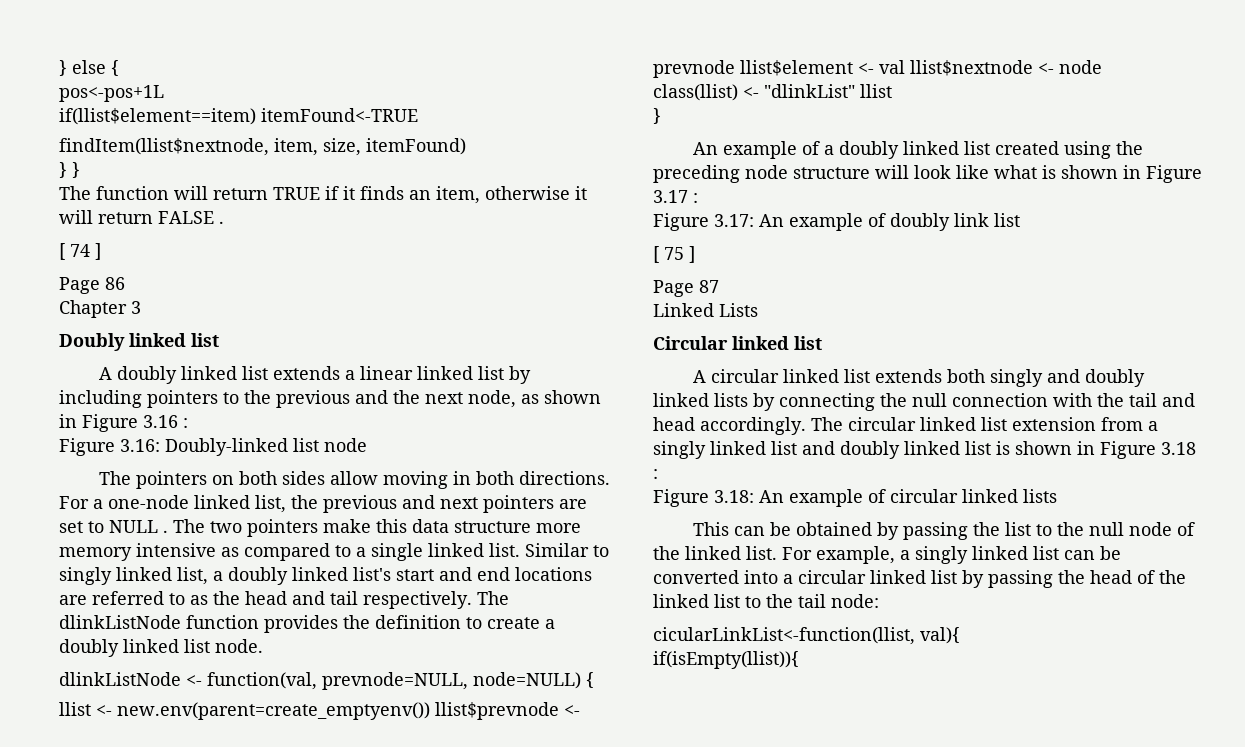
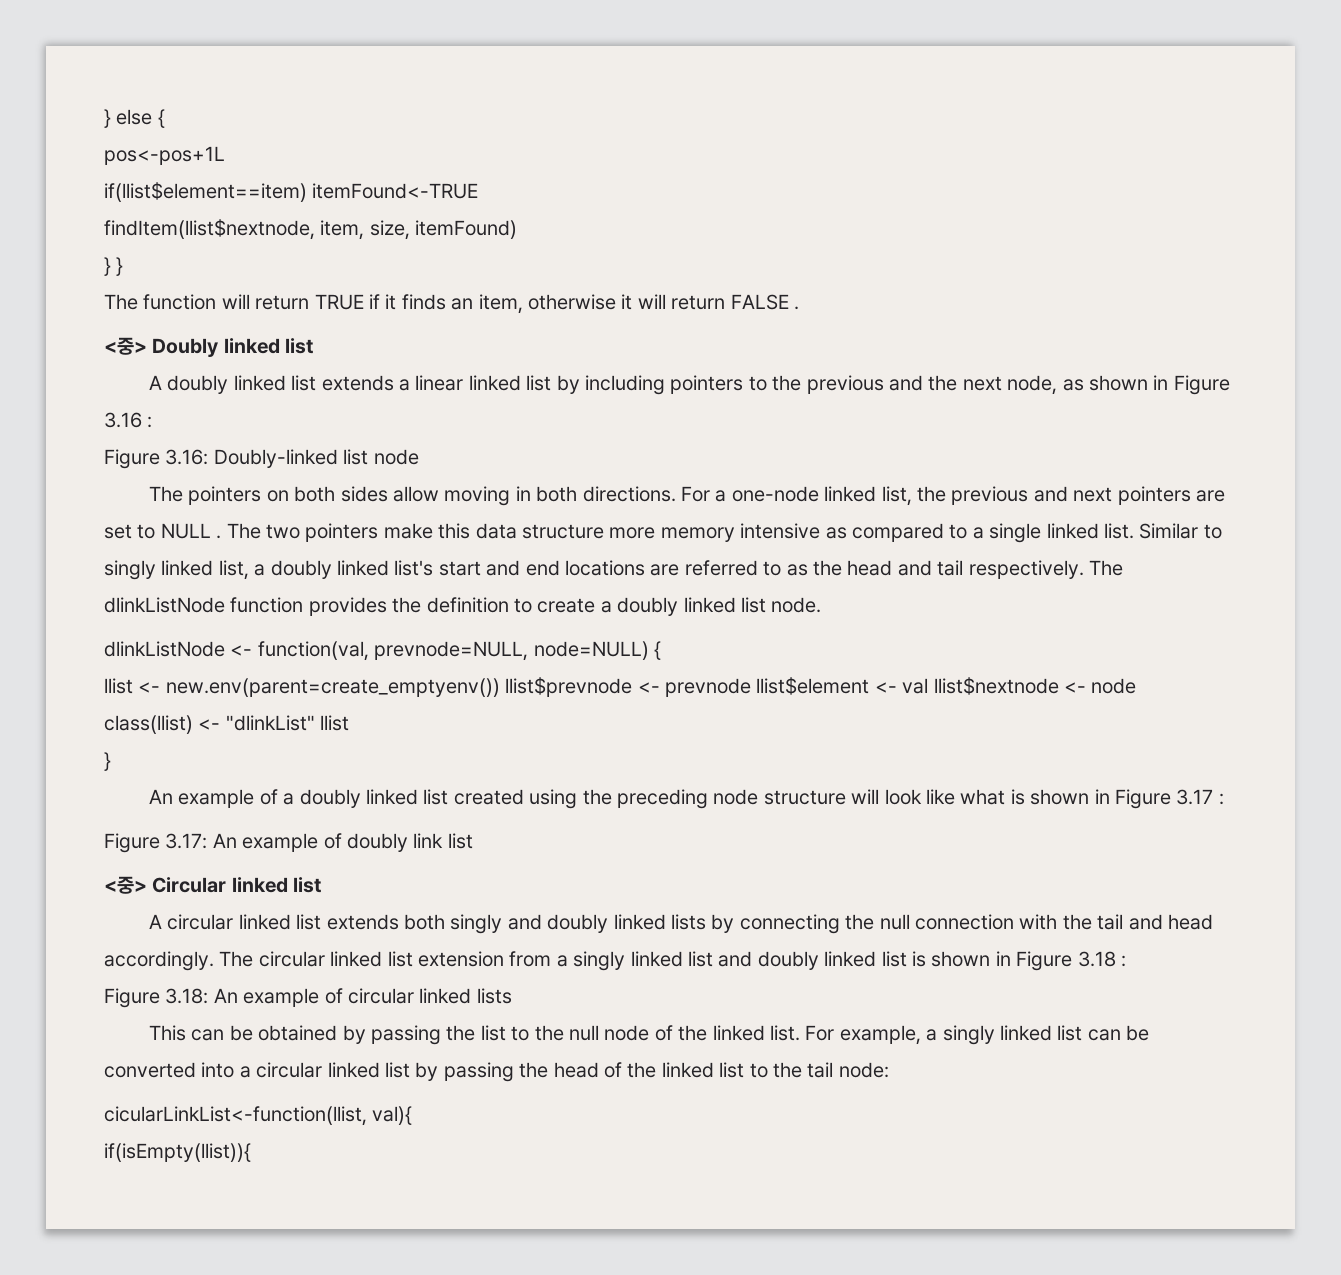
[59,243,101,260] [59,277,125,294] [59,300,141,318] [ 74 ] // Page 86 // Chapter 3 // -> [104,337,147,355] <중>
[653,246,695,263] [653,280,719,297] [653,303,758,317] [ 75 ] // Page 87 // Linked Lists // -> [104,876,147,894] <중>

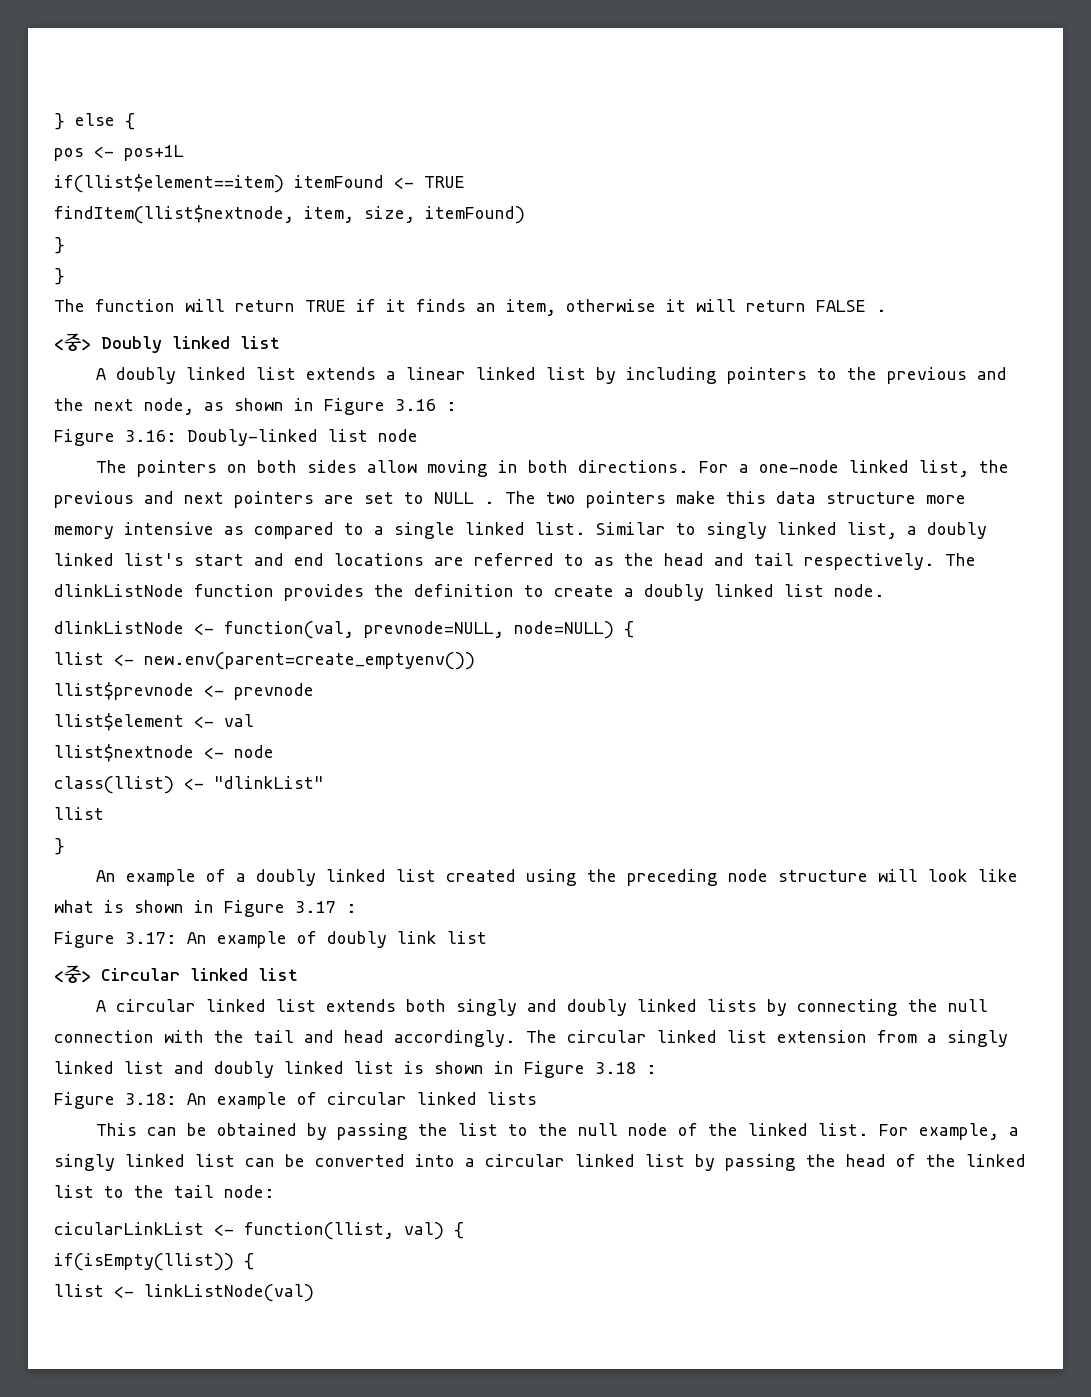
[104,146,225,165] [104,182,479,202] pos<-pos+1L // if(llist$element==item) itemFound<-TRUE -> [54,145,184,161] [54,174,465,193] pos <- pos+1L // if(llist$element==item) itemFound <- TRUE
(111, 266) none -> (65, 245) //
(500, 687) none -> (475, 661) //
(751, 687) none -> (314, 691) //
(929, 686) none -> (254, 720) //
(315, 723) none -> (324, 782) //
[104,1106,413,1126] [104,1143,251,1162] cicularLinkList<-function(llist, val){ // if(isEmpty(llist)){ -> [54,1222,464,1240] [54,1253,254,1271] [54,1284,314,1302] cicularLinkList <- function(llist, val) { // if(isEmpty(llist)) { // llist <- linkListNode(val)

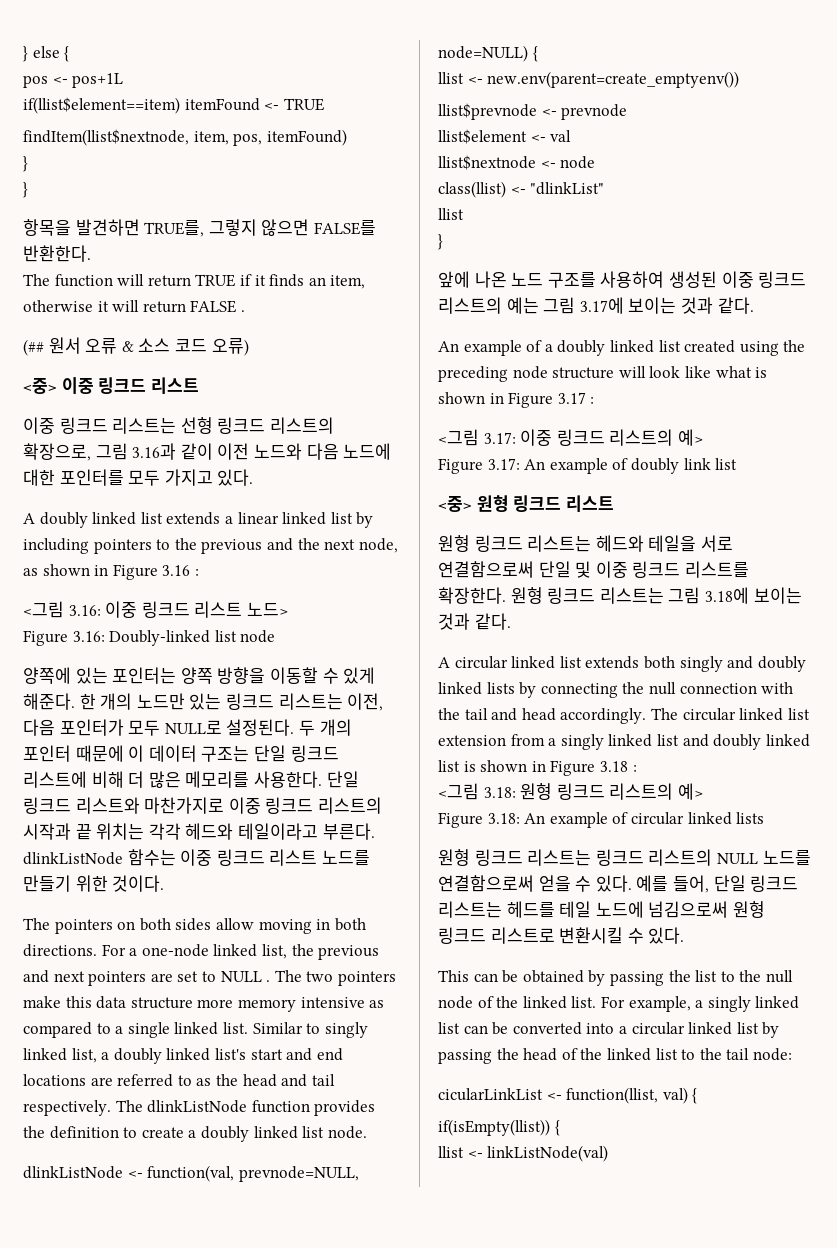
[364,206,415,223] size, -> [233,133,263,146] pos,
(65, 276) none -> [23,219,376,237] [23,245,91,262] // 항목을 발견하면 TRUE를, 그렇지 않으면 FALSE를 반환한다.
[54,333,280,353] <중> Doubly linked list -> [23,337,249,356] [23,377,199,394] [23,417,334,434] [23,443,392,461] [23,469,254,486] (## 원서 오류 & 소스 코드 오류) // <중> 이중 링크드 리스트 // 이중 링크드 리스트는 선형 링크드 리스트의 확장으로, 그림 3.16과 같이 이전 노드와 다음 노드에 대한 포인터를 모두 가지고 있다.
(457, 406) none -> [23,601,288,618] // <그림 3.16: 이중 링크드 리스트 노드>
(418, 435) none -> [23,667,376,684] [23,693,384,711] [23,719,352,736] [23,745,339,762] [23,771,359,788] [23,797,382,814] [23,823,375,840] [23,849,370,866] [23,875,165,892] // 양쪽에 있는 포인터는 양쪽 방향을 이동할 수 있게 해준다. 한 개의 노드만 있는 링크드 리스트는 이전, 다음 포인터가 모두 NULL로 설정된다. 두 개의 포인터 때문에 이 데이터 구조는 단일 링크드 리스트에 비해 더 많은 메모리를 사용한다. 단일 링크드 리스트와 마찬가지로 이중 링크드 리스트의 시작과 끝 위치는 각각 헤드와 테일이라고 부른다. dlinkListNode 함수는 이중 링크드 리스트 노드를 만들기 위한 것이다.
(65, 846) none -> [438,271,807,288] [438,297,754,314] // 앞에 나온 노드 구조를 사용하여 생성된 이중 링크드 리스트의 예는 그림 3.17에 보이는 것과 같다.
(357, 908) none -> [438,429,703,446] // <그림 3.17: 이중 링크드 리스트의 예>
[101,968,298,981] Circular linked list -> [476,495,614,512] [438,535,733,552] [438,561,749,578] [438,587,802,604] [438,613,511,630] 원형 링크드 리스트 // 원형 링크드 리스트는 헤드와 테일을 서로 연결함으로써 단일 및 이중 링크드 리스트를 확장한다. 원형 링크드 리스트는 그림 3.18에 보이는 것과 같다.
(657, 1069) none -> [438,783,703,800] // <그림 3.18: 원형 링크드 리스트의 예>
(537, 1098) none -> [438,849,811,866] [438,875,799,893] [438,901,765,918] [438,927,685,944] // 원형 링크드 리스트는 링크드 리스트의 NULL 노드를 연결함으로써 얻을 수 있다. 예를 들어, 단일 링크드 리스트는 헤드를 테일 노드에 넘김으로써 원형 링크드 리스트로 변환시킬 수 있다.

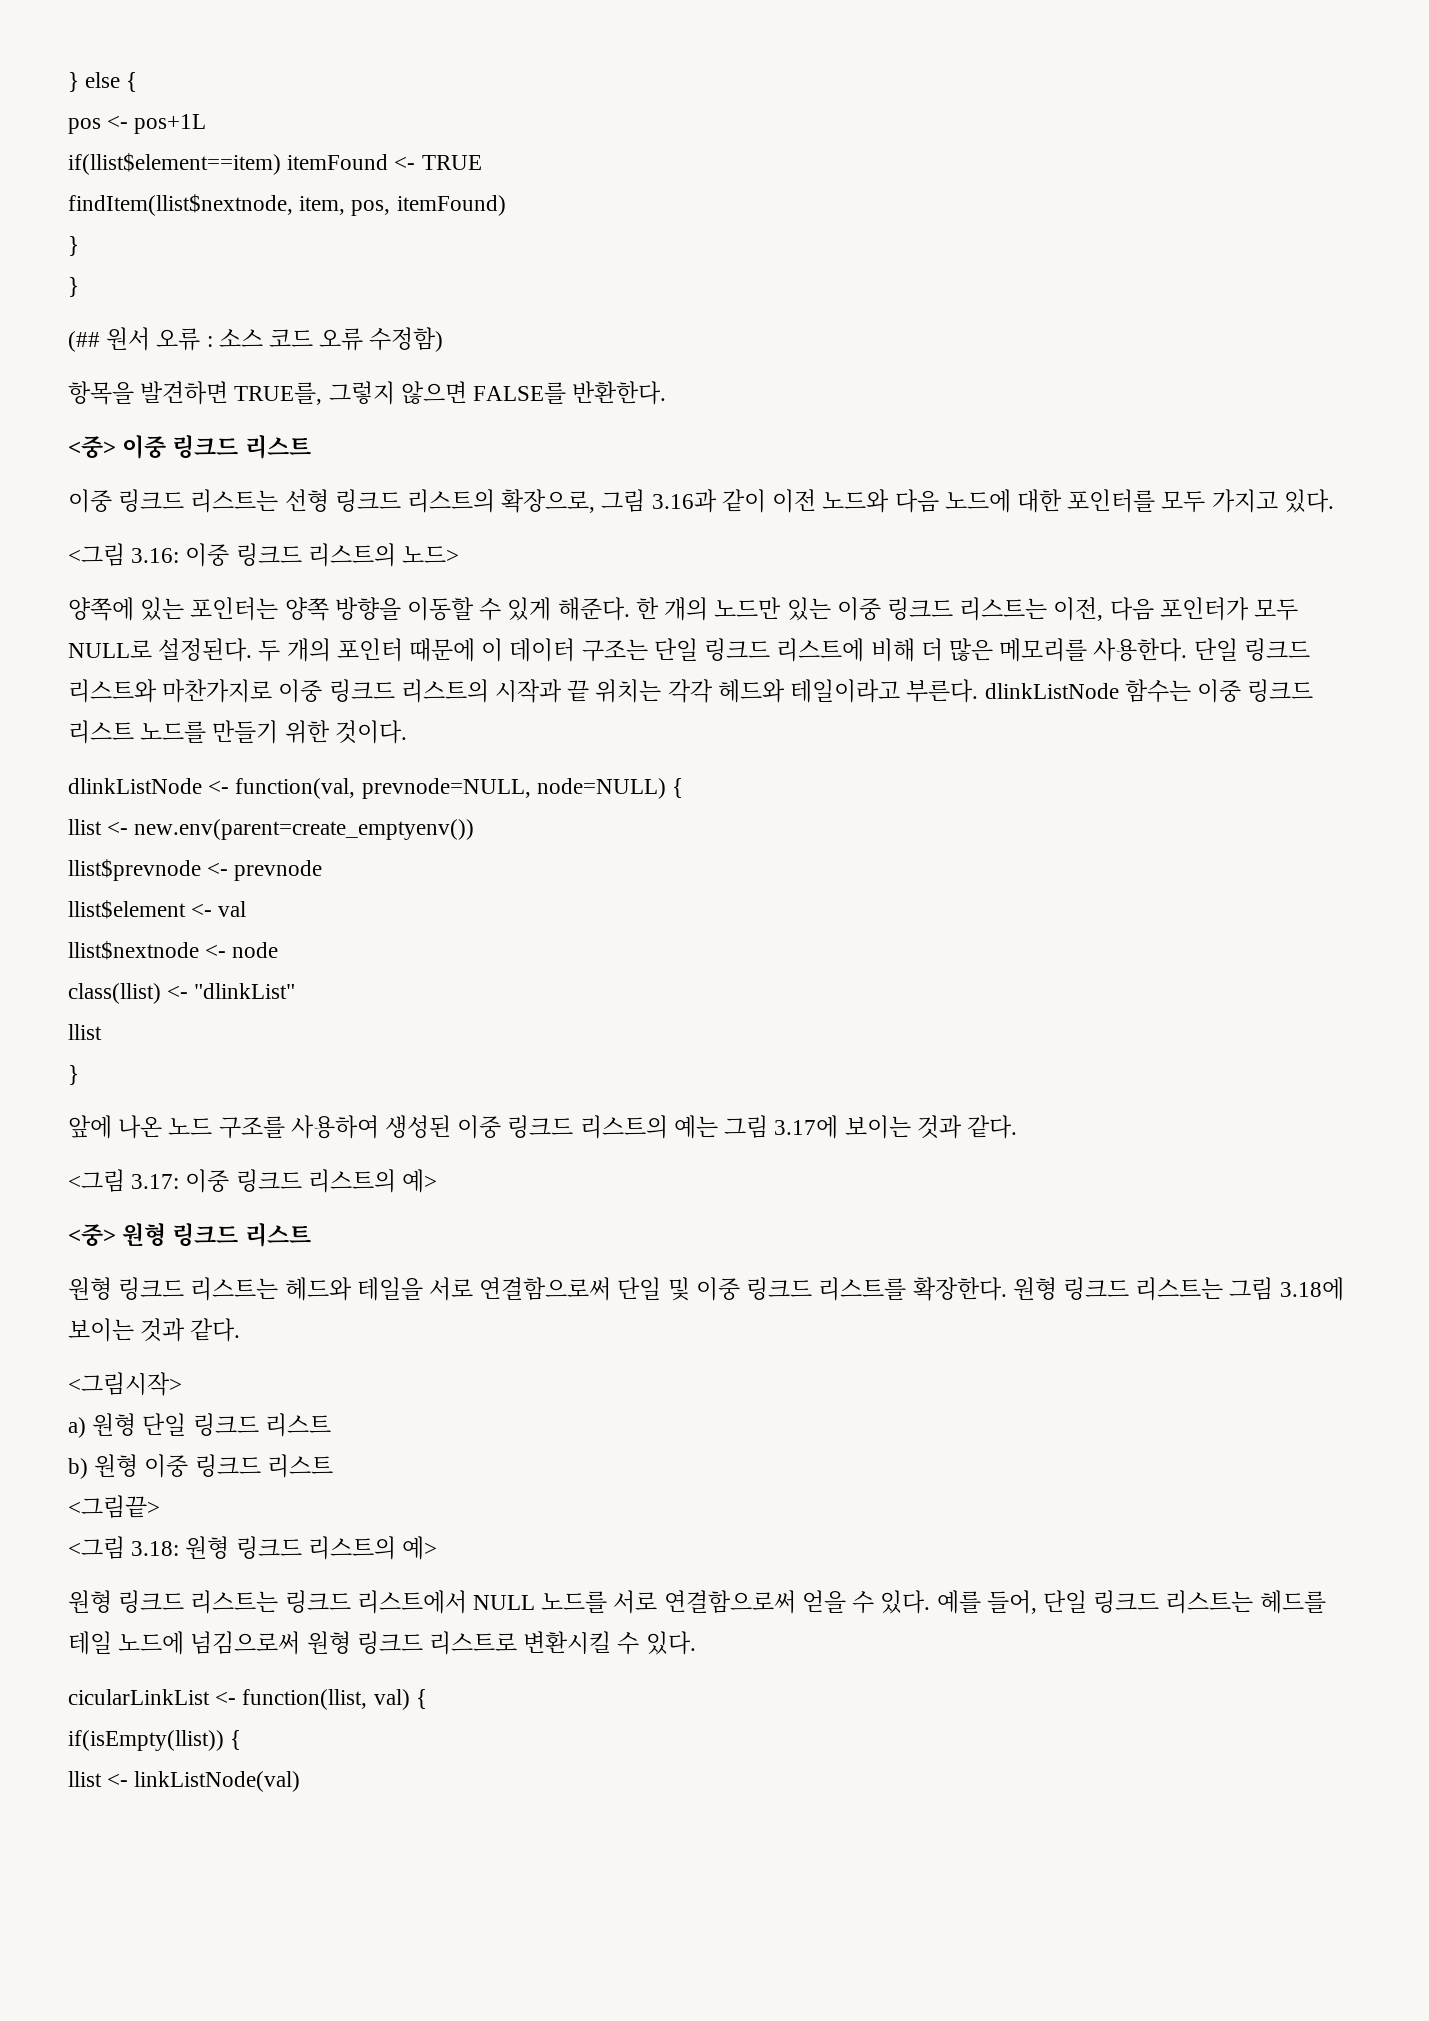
(28, 190) none -> [68,327,444,352] // (## 원서 오류 : 소스 코드 오류 수정함)
[23,274,366,289] [23,300,245,313] [23,337,249,356] // The function will return TRUE if it finds an item, otherwise it will return FALSE . // (## 원서 오류 & 소스 코드 오류) -> (667, 393) none
[23,512,374,528] [23,538,398,554] [23,564,199,580] // A doubly linked list extends a linear linked list by including pointers to the previous and the next node, as shown in Figure 3.16 : -> (1334, 501) none
[194,601,243,618] 리스트 -> [307,543,396,567] 리스트의
[23,630,276,646] // Figure 3.16: Doubly-linked list node -> (460, 554) none
(222, 701) none -> [836,597,881,621] 이중
[23,918,366,934] [23,944,380,960] [23,970,396,986] [23,996,385,1012] [23,1022,368,1038] [23,1048,343,1064] [23,1074,335,1087] [23,1100,376,1116] [23,1126,367,1142] // The pointers on both sides allow moving in both directions. For a one-node linked list, the previous and next pointers are set to NULL . The two pointers make this data structure more memory intensive as compared to a single linked list. Similar to singly linked list, a doubly linked list's start and end locations are referred to as the head and tail respectively. The dlinkListNode function provides the definition to create a doubly linked list node. -> (407, 732) none
[438,340,806,356] [438,366,768,382] [438,392,595,408] // An example of a doubly linked list created using the preceding node structure will look like what is shown in Figure 3.17 : -> (1017, 1127) none
[438,458,738,474] // Figure 3.17: An example of doubly link list -> (438, 1181) none
[438,656,806,672] [438,682,794,698] [438,708,810,724] [438,734,810,750] [438,760,637,776] A circular linked list extends both singly and doubly linked lists by connecting the null connection with the tail and head accordingly. The circular linked list extension from a singly linked list and doubly linked list is shown in Figure 3.18 : -> [68,1372,182,1396] [68,1413,331,1438] [68,1454,333,1479] [68,1495,160,1518] <그림시작> // a) 원형 단일 링크드 리스트 // b) 원형 이중 링크드 리스트 // <그림끝>
[438,812,765,828] // Figure 3.18: An example of circular linked lists -> (438, 1548) none
[648,849,713,866] 리스트의 -> [356,1590,467,1614] 리스트에서
(811, 858) none -> [613,1590,658,1614] 서로
[438,970,793,986] [438,996,800,1012] [438,1022,780,1038] [438,1048,792,1064] // This can be obtained by passing the list to the null node of the linked list. For example, a singly linked list can be converted into a circular linked list by passing the head of the linked list to the tail node: -> (696, 1643) none

